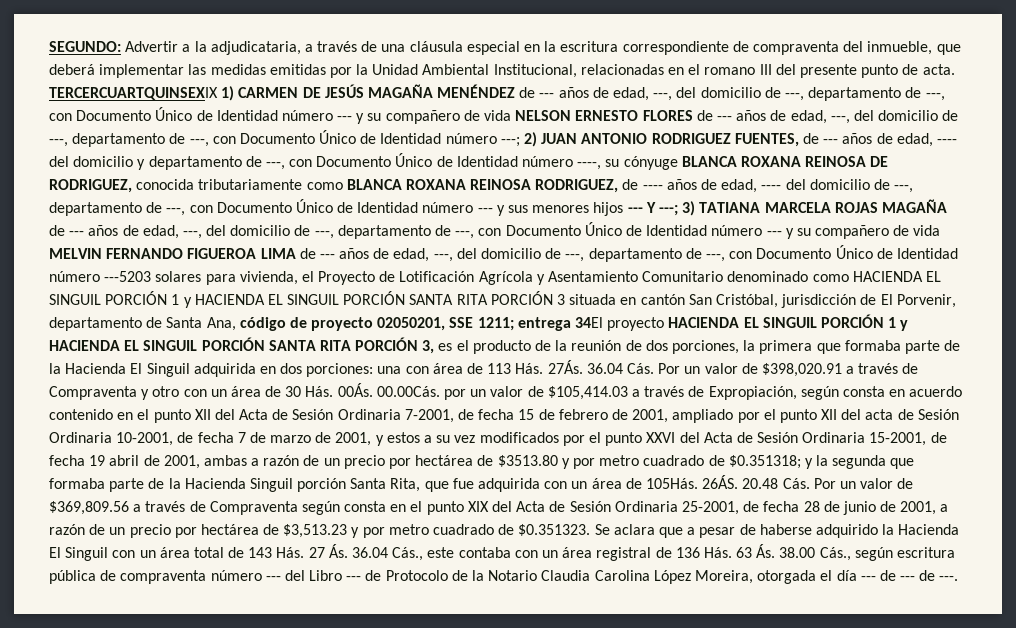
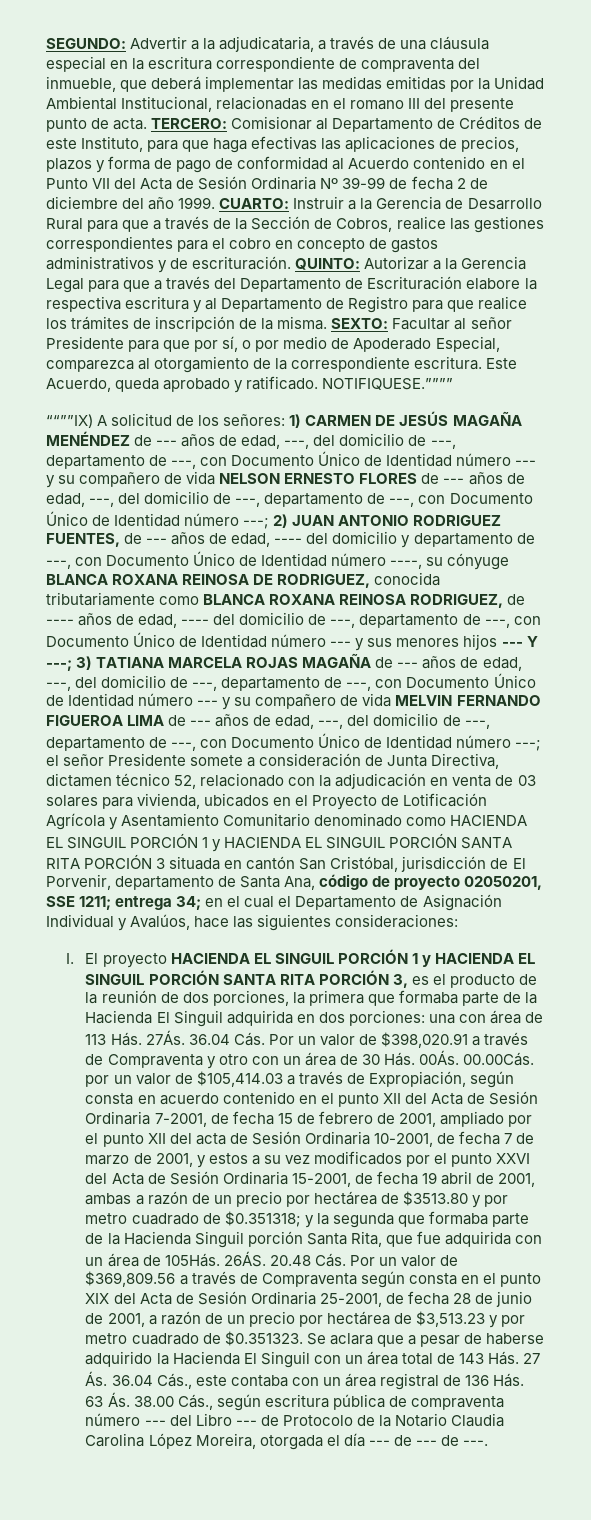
[49,87,218,100] TERCERCUARTQUINSEXIX -> [151,116,543,132] [46,136,520,153] [46,156,525,173] [46,176,488,190] [46,196,542,210] [46,216,544,233] [46,236,439,253] [46,256,527,273] [46,276,537,293] [46,296,528,313] [46,316,512,332] [46,336,500,352] [46,356,518,373] [46,376,454,393] [46,413,286,428] TERCERO: Comisionar al Departamento de Créditos de este Instituto, para que haga efectivas las aplicaciones de precios, plazos y forma de pago de conformidad al Acuerdo contenido en el Punto VII del Acta de Sesión Ordinaria Nº 39-99 de fecha 2 de diciembre del año 1999. CUARTO: Instruir a la Gerencia de Desarrollo Rural para que a través de la Sección de Cobros, realice las gestiones correspondientes para el cobro en concepto de gastos administrativos y de escrituración. QUINTO: Autorizar a la Gerencia Legal para que a través del Departamento de Escrituración elabore la respectiva escritura y al Departamento de Registro para que realice los trámites de inscripción de la misma. SEXTO: Facultar al señor Presidente para que por sí, o por medio de Apoderado Especial, comparezca al otorgamiento de la correspondiente escritura. Este Acuerdo, queda aprobado y ratificado. NOTIFIQUESE.”””” // ““””IX) A solicitud de los señores:
[104,271,152,282] ---5203 -> [515,740,542,751] [46,753,500,769] [46,773,536,789] ---; el señor Presidente somete a consideración de Junta Directiva, dictamen técnico 52, relacionado con la adjudicación en venta de 03
(298, 278) none -> [204,793,292,807] ubicados en
[575,317,604,328] 34El -> [176,894,502,911] [46,914,459,931] [65,953,99,964] 34; en el cual el Departamento de Asignación Individual y Avalúos, hace las siguientes consideraciones: // I. El

